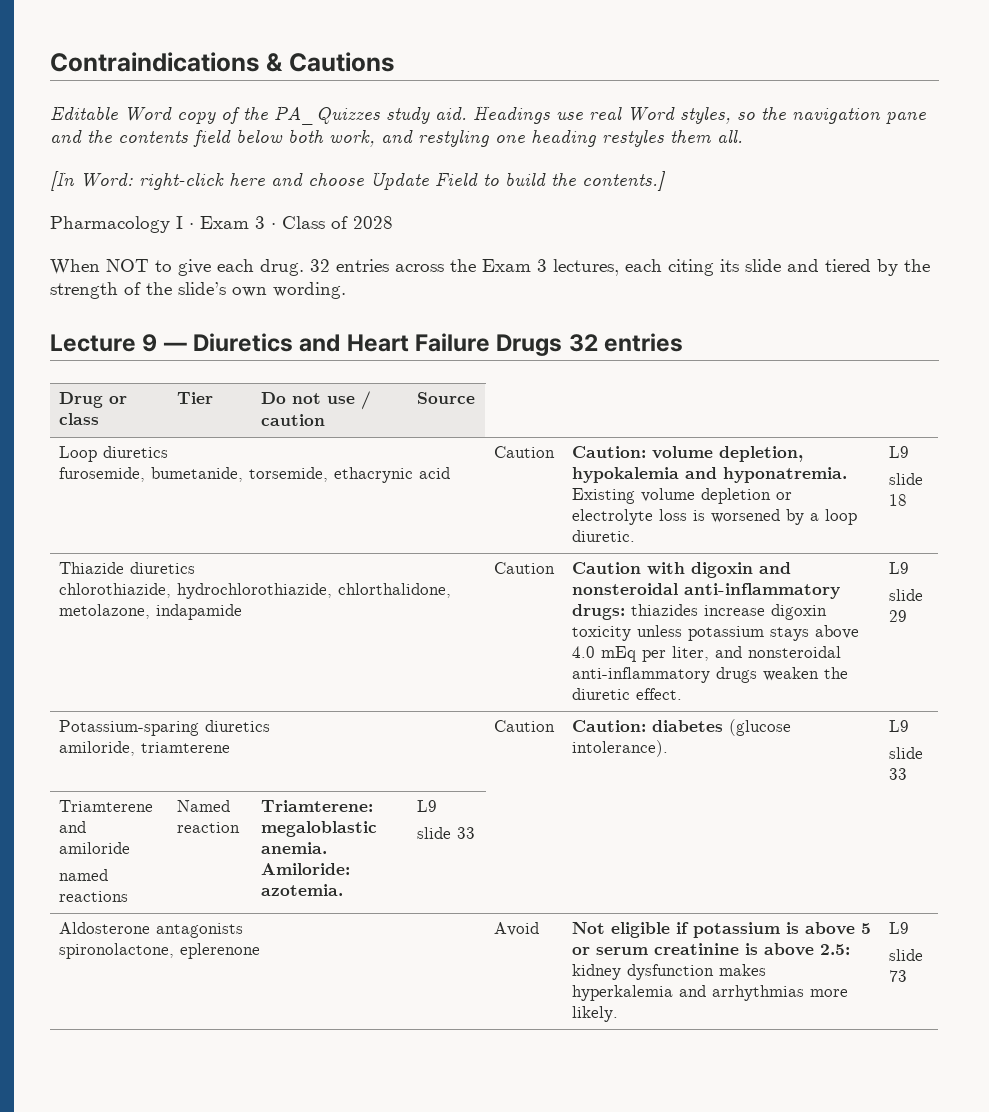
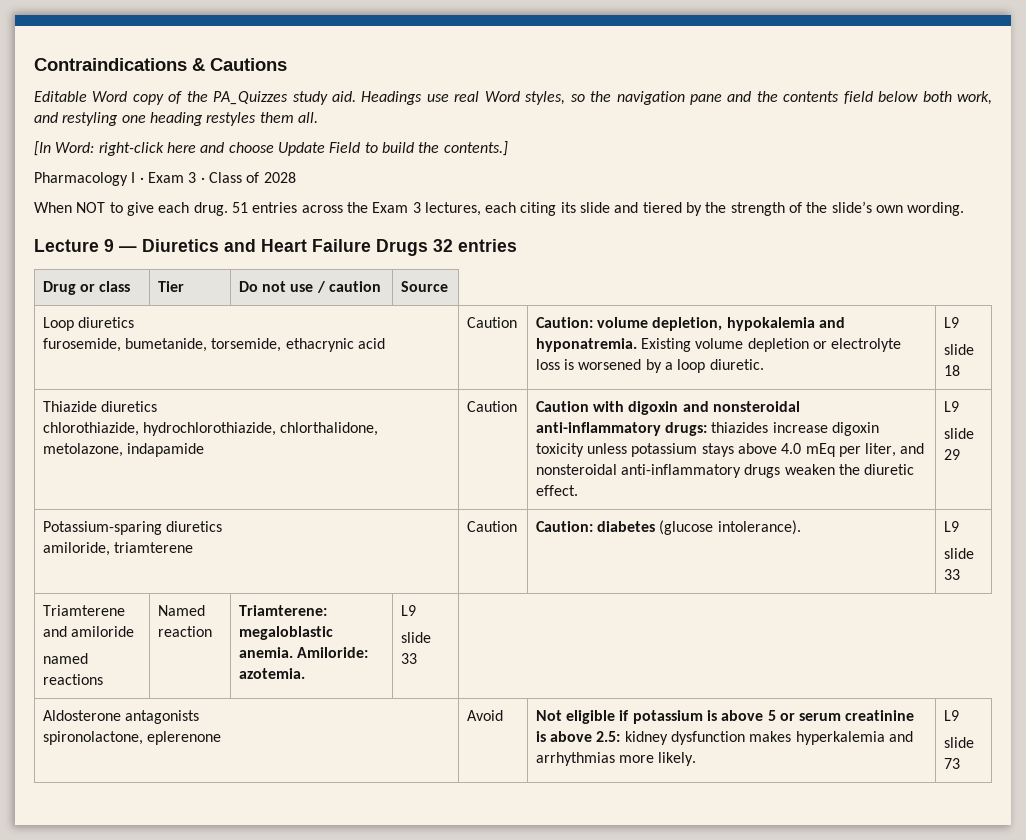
[310,259,330,272] 32 -> [231,202,248,213] 51

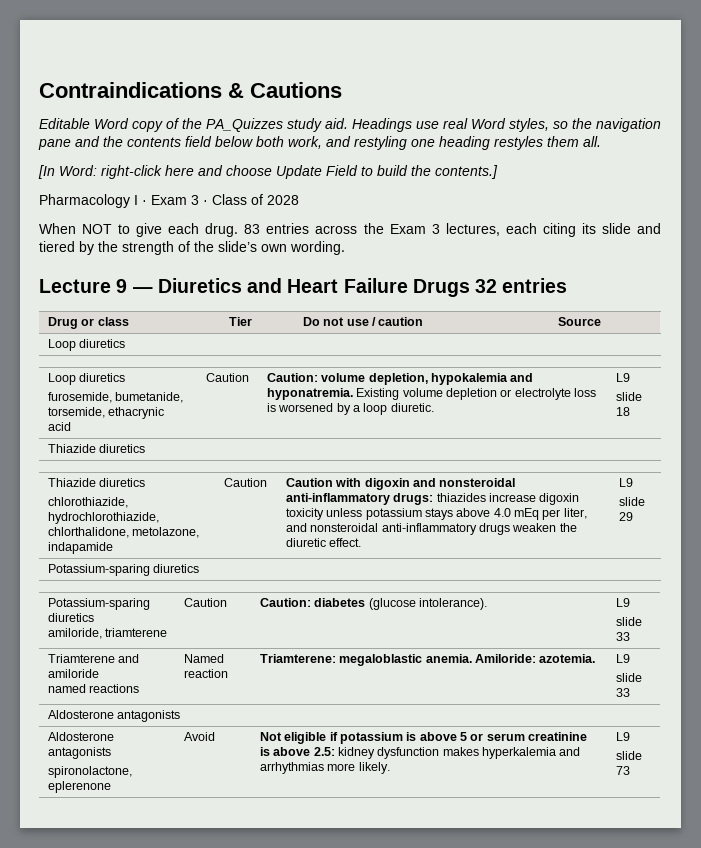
[231,202,248,213] 51 -> [244,224,261,234] 83
(134, 322) none -> [47,373,126,385] // Loop diuretics
(157, 406) none -> [47,478,146,487] // Thiazide diuretics
(222, 526) none -> [47,598,150,610] [47,613,94,622] // Potassium-sparing diuretics
(199, 717) none -> [47,732,114,741] [47,747,111,759] // Aldosterone antagonists

